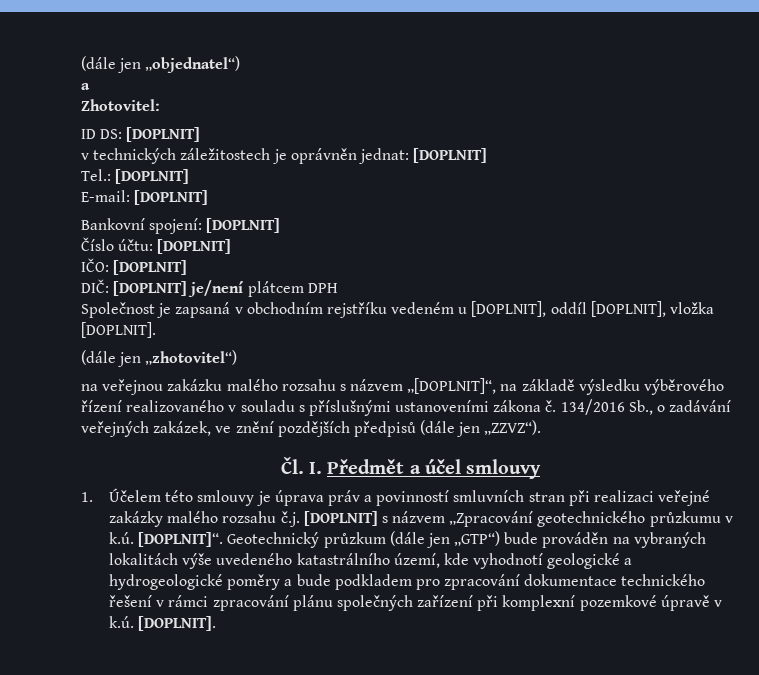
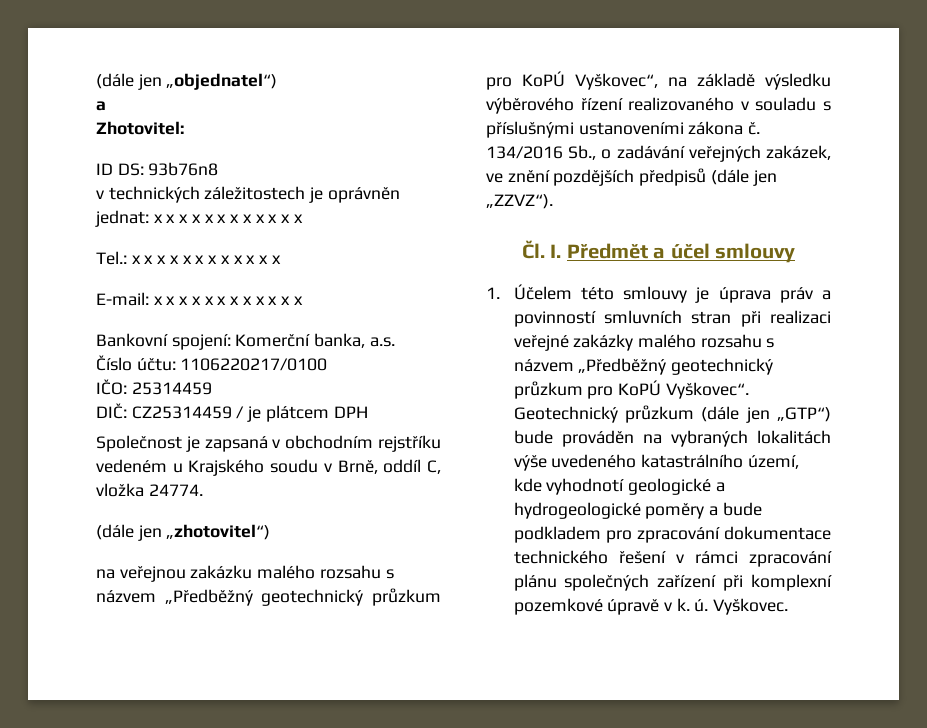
[126,127,201,142] [DOPLNIT] -> [148,162,219,176] 93b76n8
[413,148,488,163] [81,169,190,184] [81,190,209,205] [DOPLNIT] // Tel.: [DOPLNIT] // E-mail: [DOPLNIT] -> [153,214,303,223] [96,251,281,265] [96,292,303,306] x x x x x x x x x x x x // Tel.: x x x x x x x x x x x x // E-mail: x x x x x x x x x x x x
[206,218,281,233] [DOPLNIT] -> [235,333,395,348] Komerční banka, a.s.
[157,239,232,254] [DOPLNIT] -> [180,358,328,371] 1106220217/0100
[113,260,188,275] [DOPLNIT] -> [131,382,212,395] 25314459
[113,280,245,297] [DOPLNIT] je/není -> [131,406,262,422] CZ25314459 / je
[471,301,715,317] [81,322,156,338] [DOPLNIT], oddíl [DOPLNIT], vložka [DOPLNIT]. -> [188,459,442,476] [96,483,203,497] Krajského soudu v Brně, oddíl C, vložka 24774.
[407,378,497,394] „[DOPLNIT]“, -> [164,588,442,606] [486,71,658,90] „Předběžný geotechnický průzkum pro KoPÚ Vyškovec“,
[280,511,733,527] [108,532,224,547] č.j. [DOPLNIT] s názvem „Zpracování geotechnického průzkumu v k.ú. [DOPLNIT]“. -> [766,338,775,348] [513,358,774,375] [513,380,749,399] s názvem „Předběžný geotechnický průzkum pro KoPÚ Vyškovec“.
[108,616,217,631] k.ú. [DOPLNIT]. -> [676,598,789,615] k. ú. Vyškovec.

